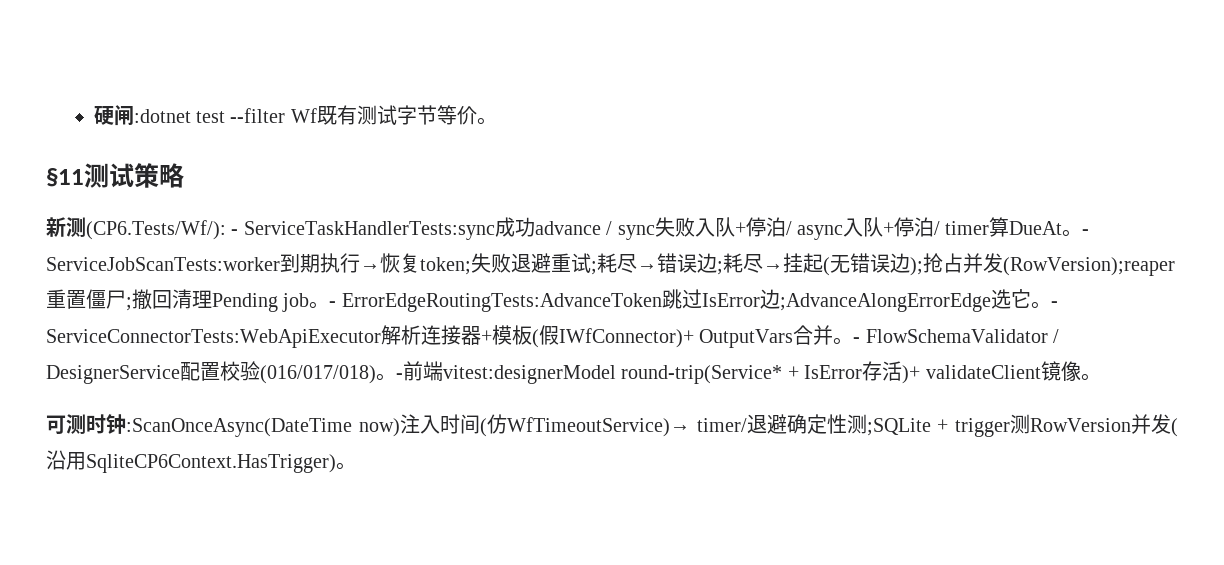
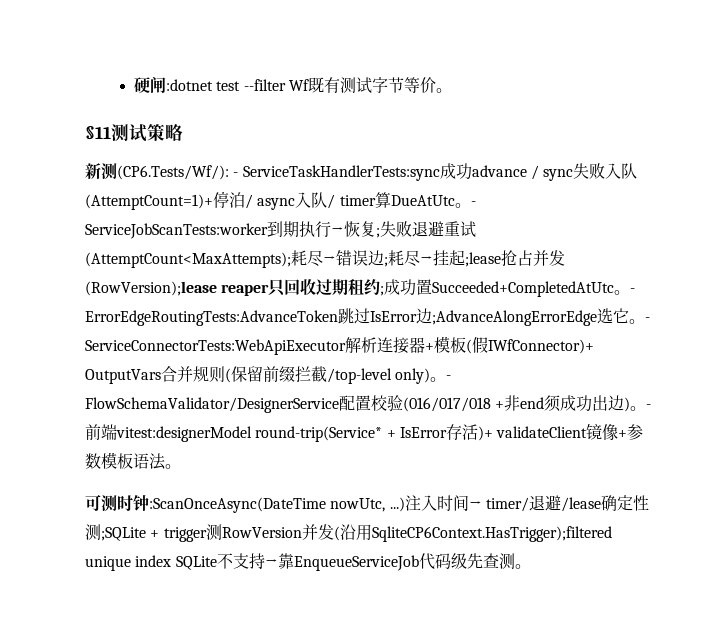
[734,222,746,235] + -> [85,194,213,210] (AttemptCount=1)+
[882,217,934,237] +停泊 -> (328, 200) none
[1009,221,1063,235] DueAt -> [390,195,455,206] DueAtUtc
[420,257,471,275] token; -> [376,228,380,238] ;
[591,261,597,275] ; -> [85,252,291,268] (AttemptCount<MaxAttempts);
[823,253,1175,276] [46,289,310,312] (无错误边);抢占并发(RowVersion);reaper重置僵尸;撤回清理Pending job -> [465,250,565,267] [85,279,615,297] ;lease抢占并发(RowVersion);lease reaper只回收过期租约;成功置Succeeded+CompletedAtUtc
[833,329,1060,345] [46,361,376,384] 。- FlowSchemaValidator / DesignerService配置校验(016/017/018) -> [193,366,452,384] [85,395,631,413] 规则(保留前缀拦截/top-level only)。- FlowSchemaValidator/DesignerService配置校验(016/017/018 +非end须成功出边)
(1081, 371) none -> [618,424,644,440] [85,452,166,470] +参数模板语法
[358,414,690,437] now)注入时间(仿WfTimeoutService)→ -> [330,495,482,512] nowUtc, ...)注入时间→
(787, 424) none -> [560,497,601,512] /lease
[86,454,336,473] SqliteCP6Context.HasTrigger) -> [371,526,612,542] [85,553,515,571] SqliteCP6Context.HasTrigger);filtered unique index SQLite不支持→靠EnqueueServiceJob代码级先查测

